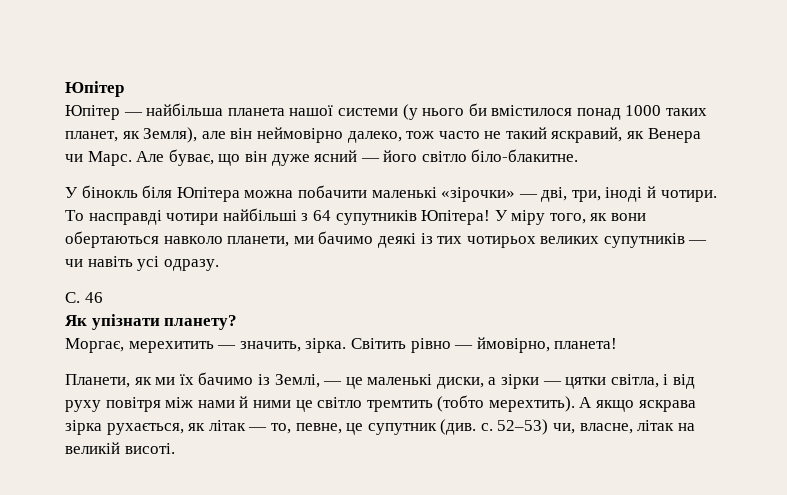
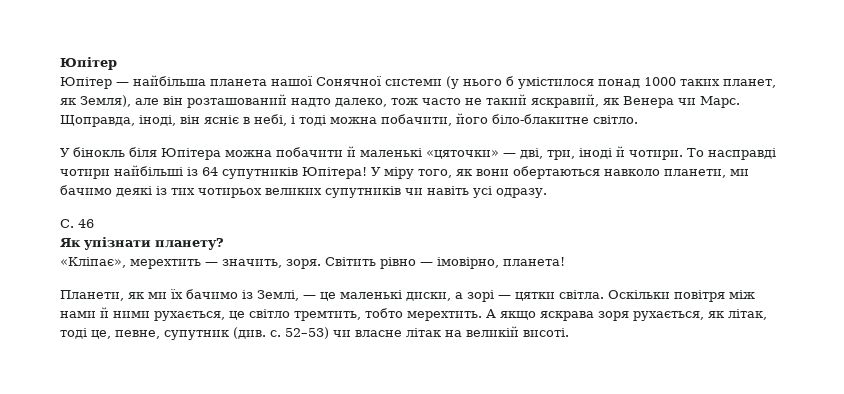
(334, 110) none -> [316,76,382,86] Сонячної
[468,103,573,116] би вмістилося -> [506,76,594,89] б умістилося
[256,127,343,143] неймовірно -> [187,94,331,108] розташований надто
[136,149,579,166] Але буває, що він дуже ясний — його світло біло-блакитне. -> [60,113,638,127] Щоправда, іноді, він ясніє в небі, і тоді можна побачити, його біло-блакитне світло.
[371,187,516,202] маленькі «зірочки» -> [347,146,499,159] й маленькі «цяточки»
[301,213,309,221] з -> [187,167,198,176] із
[688,240,708,244] — -> (401, 192) none
[65,338,214,353] Моргає, мерехитить -> [60,257,201,269] «Кліпає», мерехтить
[305,338,347,353] зірка. -> [286,259,321,269] зоря.
[476,337,550,353] ймовірно, -> [437,257,499,269] імовірно,
[501,374,540,389] зірки -> [467,290,494,302] зорі
[610,374,696,389] [65,400,101,412] світла, і від руху -> [559,290,670,299] світла. Оскільки
(291, 404) none -> [154,311,225,321] рухається,
[366,395,575,412] тремтить (тобто мерехтить). -> [294,308,482,321] тремтить, тобто мерехтить.
[65,420,102,435] зірка -> [598,311,629,321] зоря
[208,420,364,435] літак — то, певне, це -> [728,309,767,320] [60,328,160,339] літак, тоді це, певне,
[553,423,633,434] чи, власне, -> [333,330,402,337] чи власне

